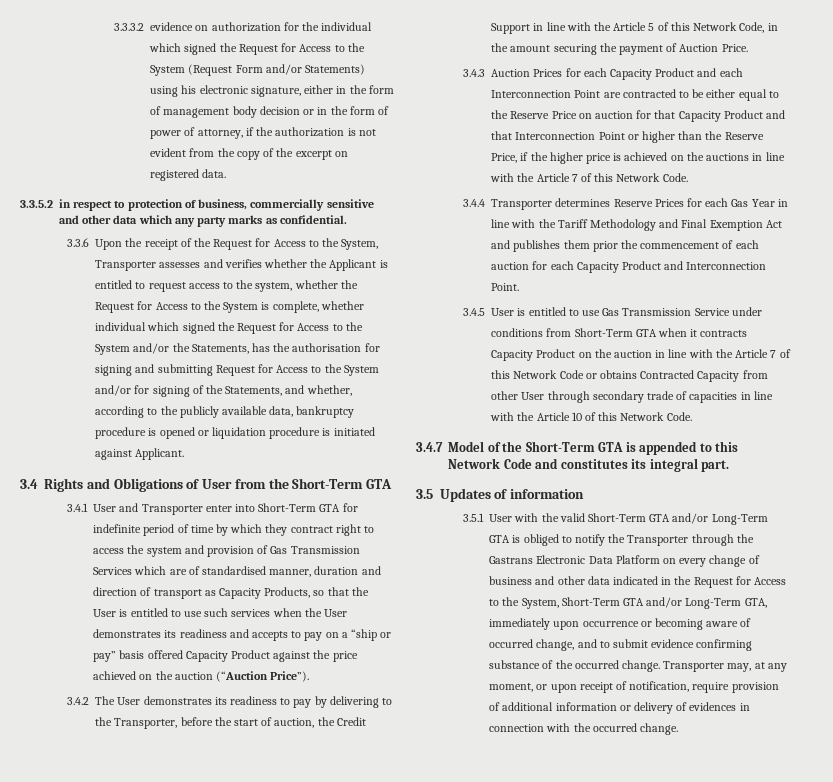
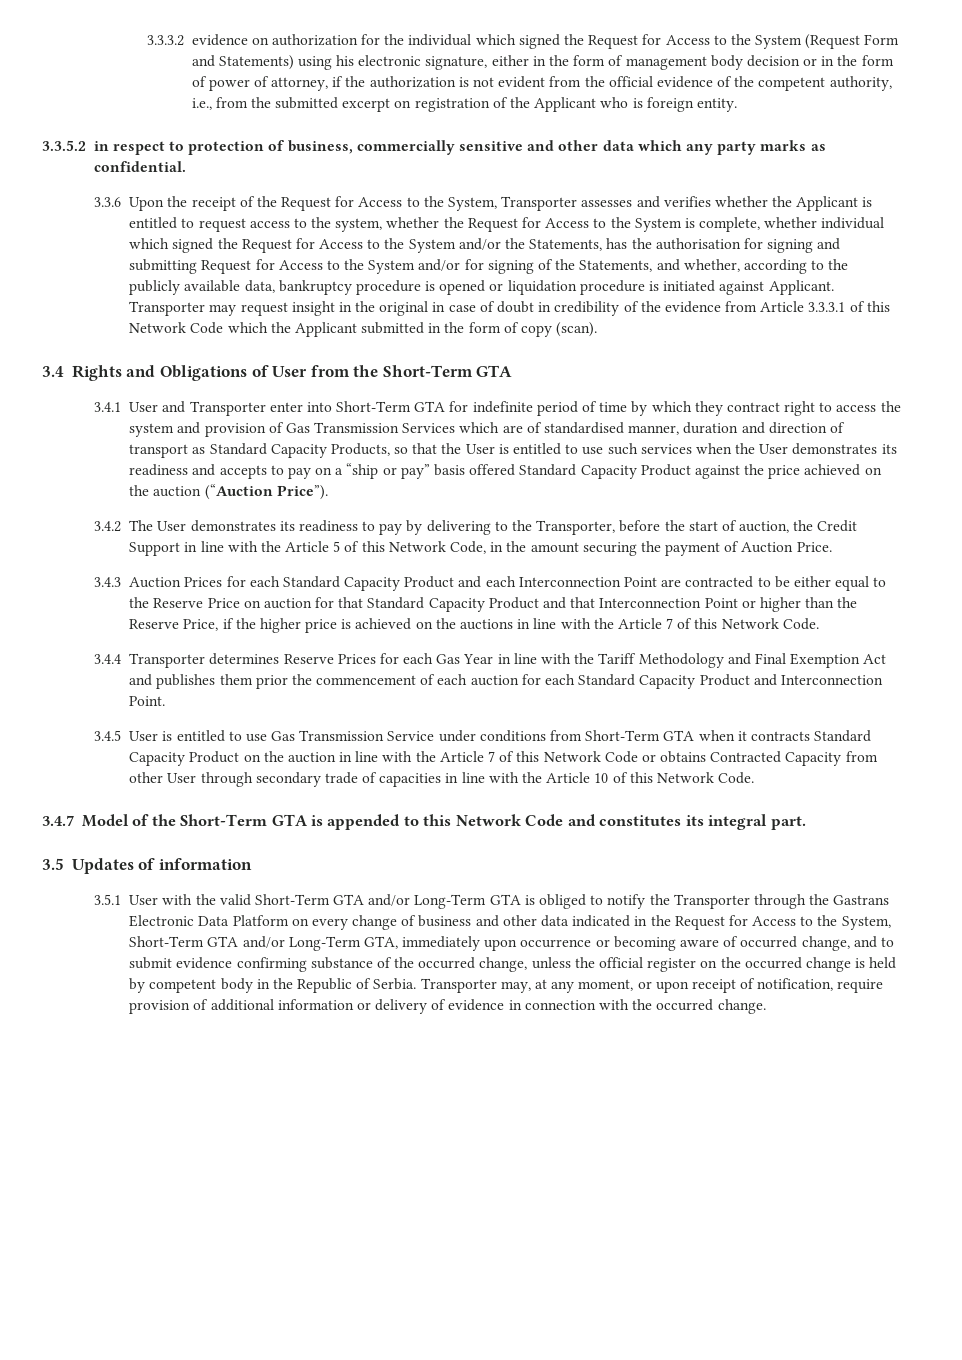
[265,64,302,75] and/or -> [191,55,215,67] and
[236,148,348,160] [150,169,227,181] copy of the excerpt on registered data. -> [608,76,892,91] [191,97,737,112] official evidence of the competent authority, i.e., from the submitted excerpt on registration of the Applicant who is foreign entity.
(185, 454) none -> [129,301,890,316] [129,322,598,337] Transporter may request insight in the original in case of doubt in credibility of the evidence from Article 3.3.3.1 of this Network Code which the Applicant submitted in the form of copy (scan).
(216, 593) none -> [209,443,267,455] Standard
(183, 654) none -> [519,464,577,476] Standard
(607, 72) none -> [282,576,340,588] Standard
(676, 114) none -> [367,597,425,609] Standard
(574, 265) none -> [578,674,636,686] Standard
(748, 333) none -> [814,730,872,742] Standard
[621,660,660,672] change. -> [479,957,897,972] [129,978,417,993] change, unless the official register on the occurred change is held by competent body in the Republic of Serbia.
[689,702,737,711] evidences -> [448,999,505,1011] evidence

